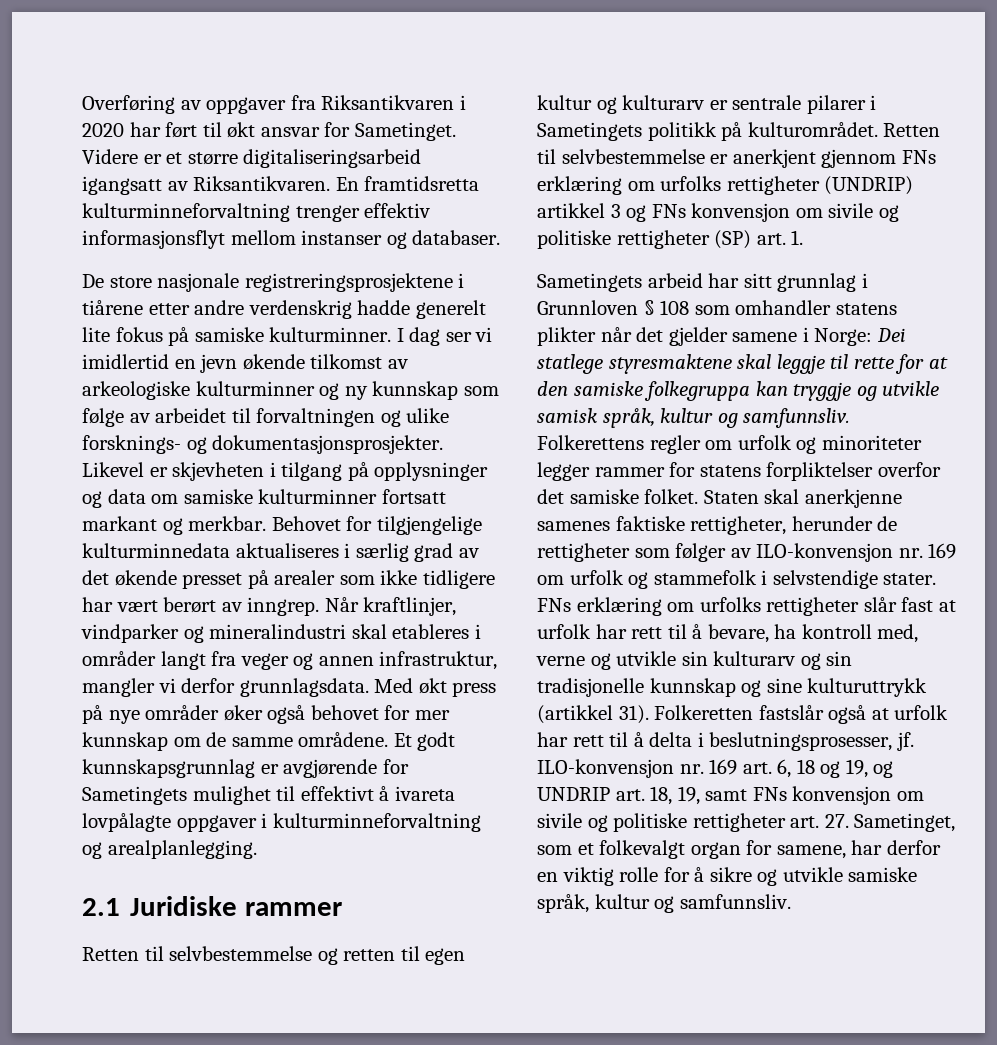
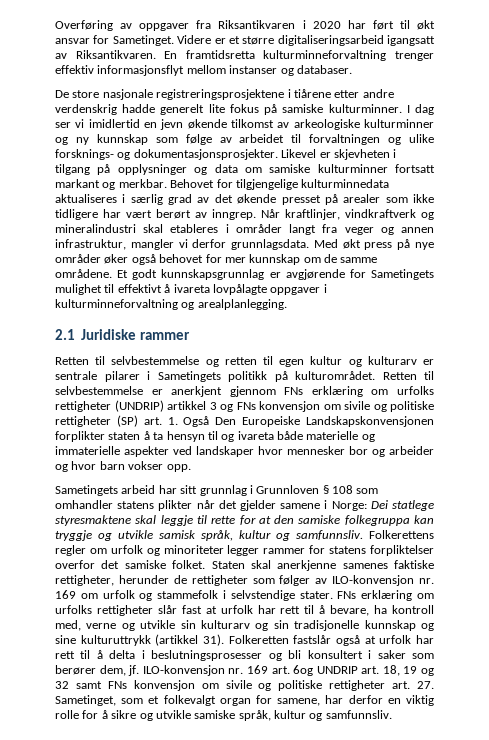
[81,624,179,643] vindparker -> [345,209,416,218] vindkraftverk
(804, 237) none -> [183,416,434,427] [55,431,375,442] [55,446,434,457] [55,461,191,472] Også Den Europeiske Landskapskonvensjonen forplikter staten å ta hensyn til og ivareta både materielle og immaterielle aspekter ved landskaper hvor mennesker bor og arbeider og hvor barn vokser opp.
[709,732,893,751] beslutningsprosesser, -> [151,650,434,661] [55,665,126,676] beslutningsprosesser og bli konsultert i saker som berører dem,
[777,759,894,778] [537,786,700,805] 6, 18 og 19, og UNDRIP art. 18, 19, -> [293,665,434,676] [55,681,69,689] 6og UNDRIP art. 18, 19 og 32

